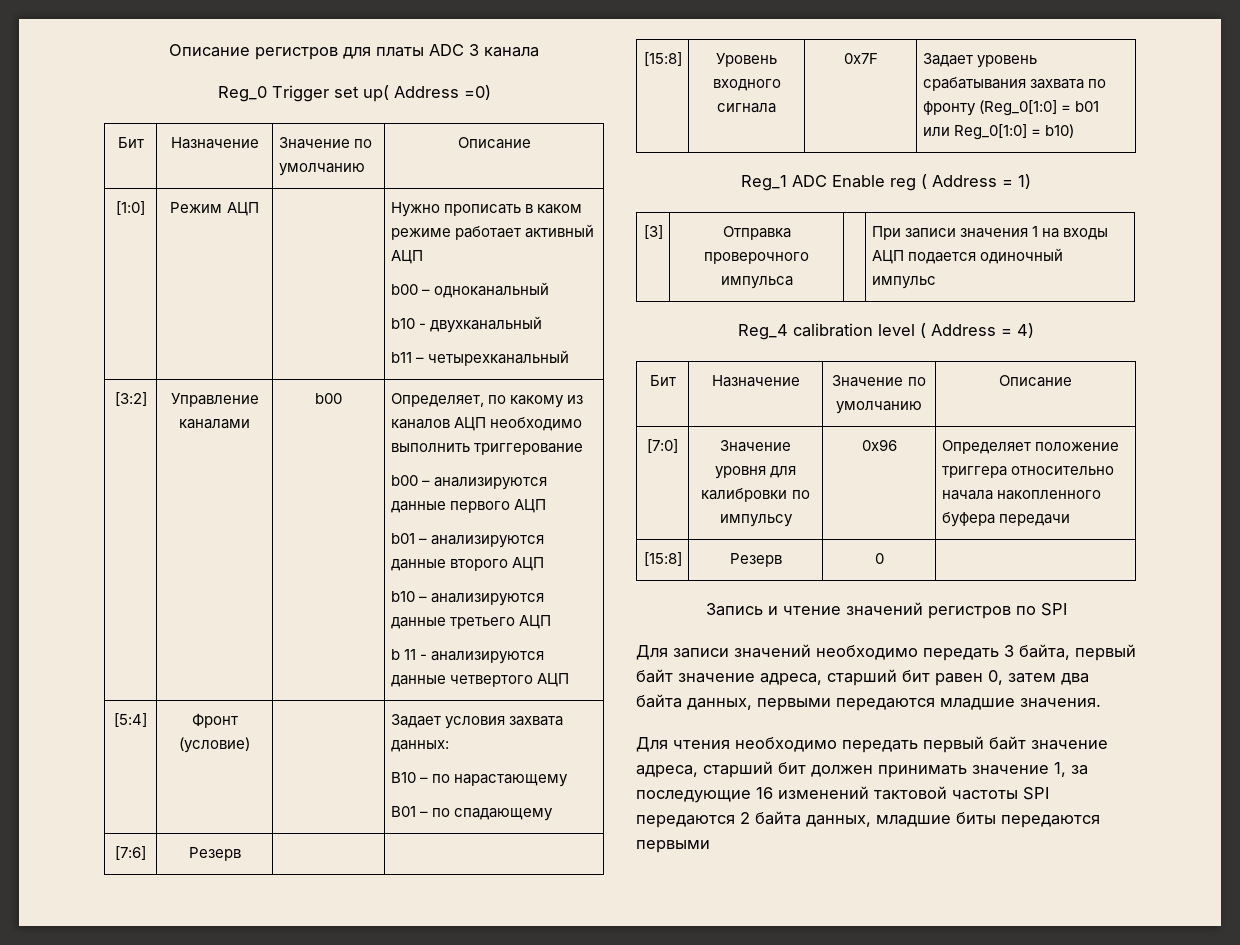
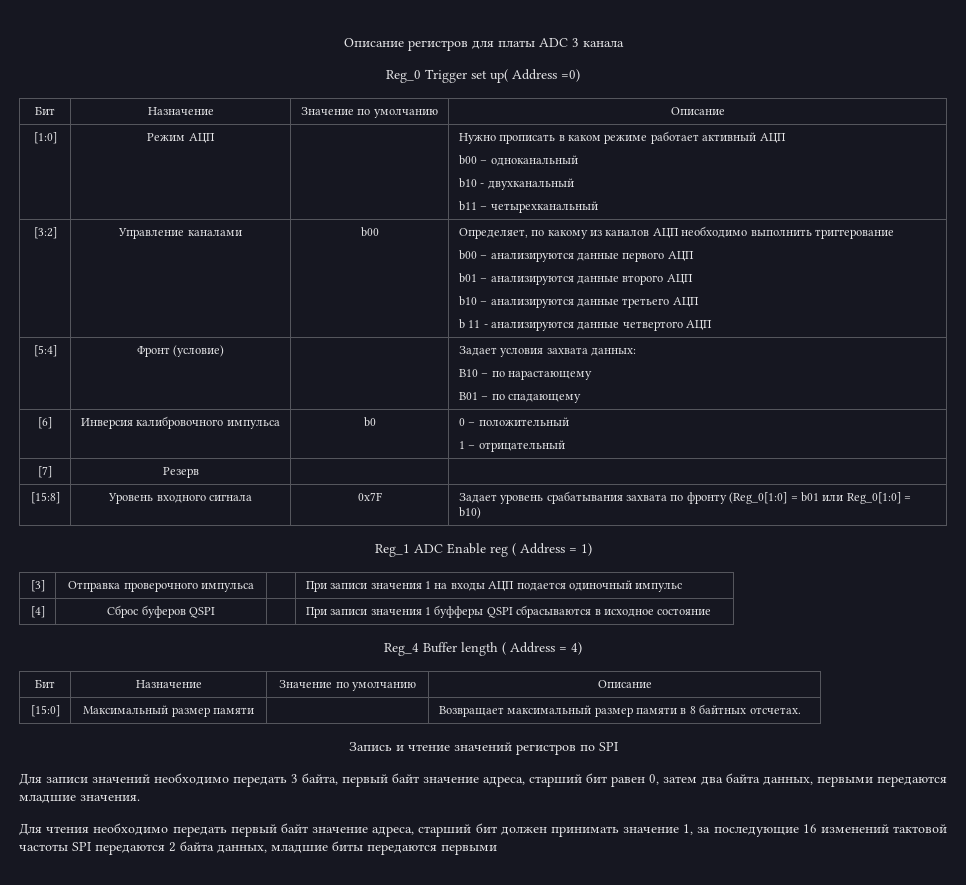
[115,846,146,860] [7:6] -> [38,417,52,429] [80,416,280,429] [363,417,376,427] [458,417,569,426] [458,440,565,452] [38,466,52,478] [6] | Инверсия калибровочного импульса | b0 | 0 – положительный // 1 – отрицательный // [7]
(936, 282) none -> [30,606,45,618] [107,605,215,618] [305,605,712,618] // [4] | Сброс буферов QSPI | | При записи значения 1 буфферы QSPI сбрасываются в исходное состояние
[793,323,915,337] calibration level -> [423,642,498,656] Buffer length
[647,439,678,453] [720,440,791,452] [714,466,797,479] [701,488,810,502] [719,514,793,527] [861,439,897,451] [941,440,1119,454] [941,466,1114,478] [941,490,1101,500] [941,512,1070,527] [643,552,682,566] [729,553,782,567] [874,553,884,564] [7:0] | Значение уровня для калибровки по импульсу | 0x96 | Определяет положение триггера относительно начала накопленного буфера передачи // [15:8] | Резерв | 0 | -> [30,705,60,717] [83,705,254,717] [438,704,801,717] [15:0] | Максимальный размер памяти | | Возвращает максимальный размер памяти в 8 байтных отсчетах.

